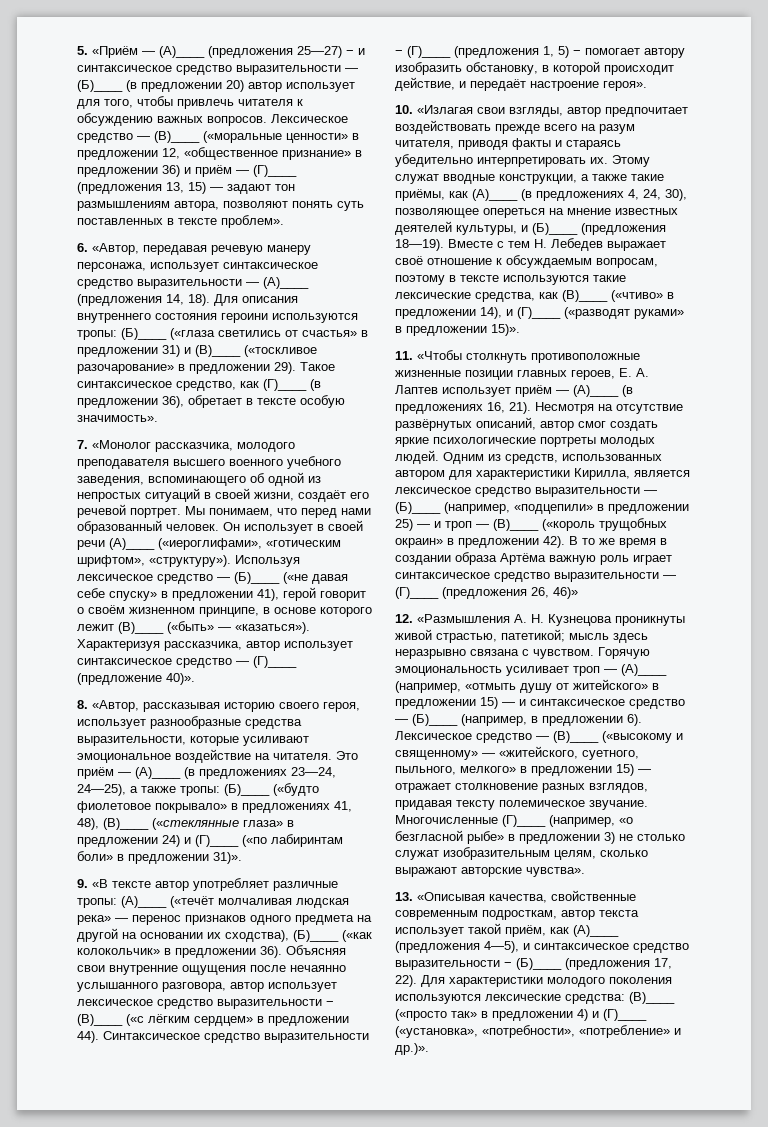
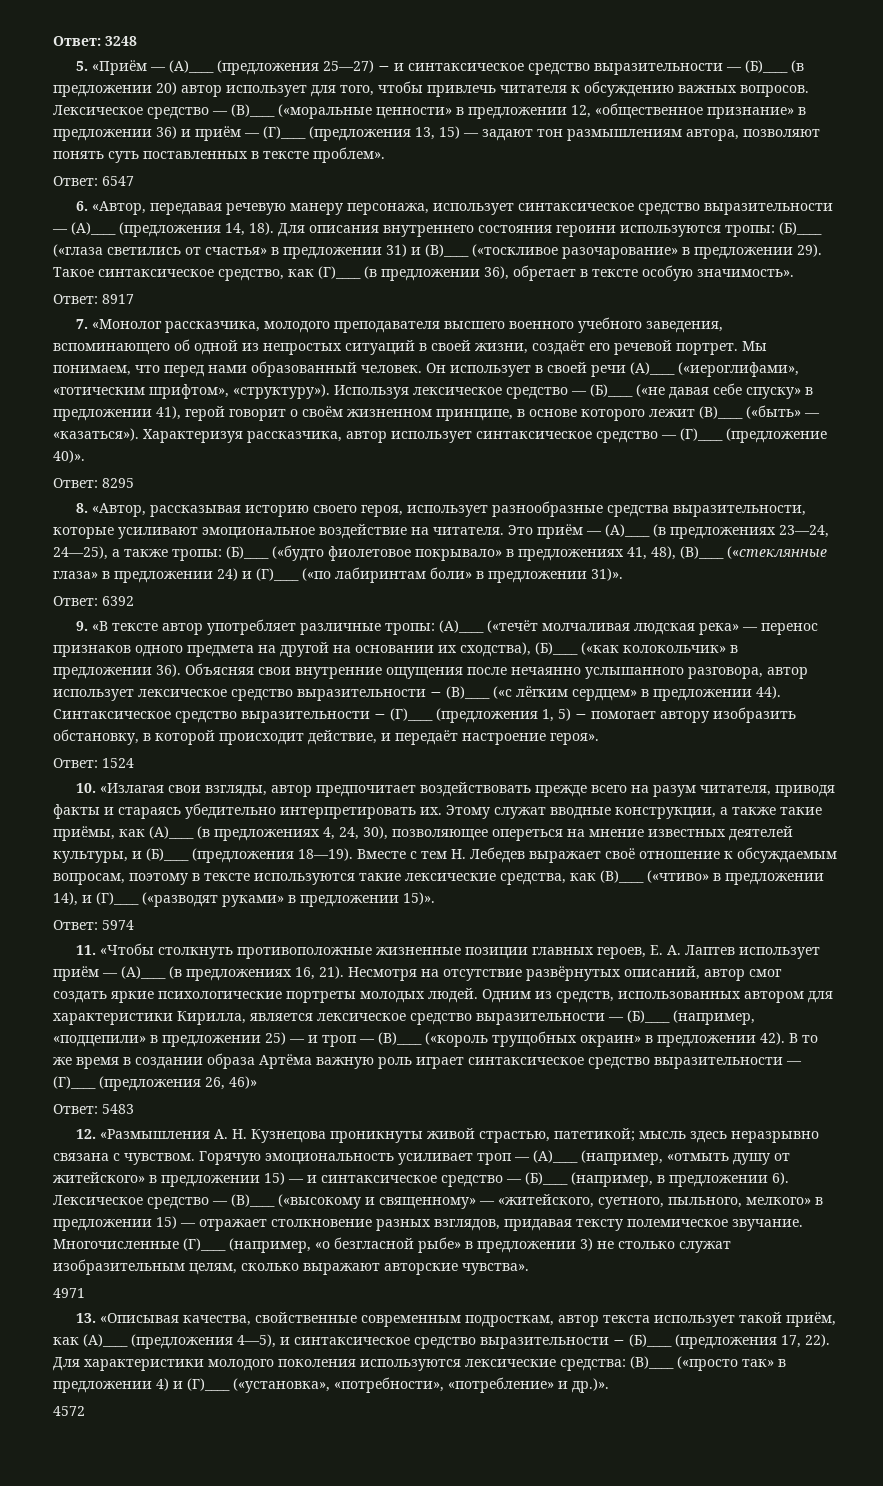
(77, 50) none -> [53,36,137,46] Ответ: 3248 //
(284, 221) none -> [53,176,134,186] // Ответ: 6547
(158, 418) none -> [53,294,134,304] // Ответ: 8917
(195, 679) none -> [53,478,134,488] // Ответ: 8295
(242, 858) none -> [53,596,134,606] // Ответ: 6392
(647, 86) none -> [53,758,134,768] // Ответ: 1524
(520, 330) none -> [53,920,134,930] // Ответ: 5974
(578, 593) none -> [53,1104,134,1114] // Ответ: 5483
(585, 872) none -> [53,1288,85,1298] // 4971
(429, 1049) none -> [53,1406,85,1416] // 4572

